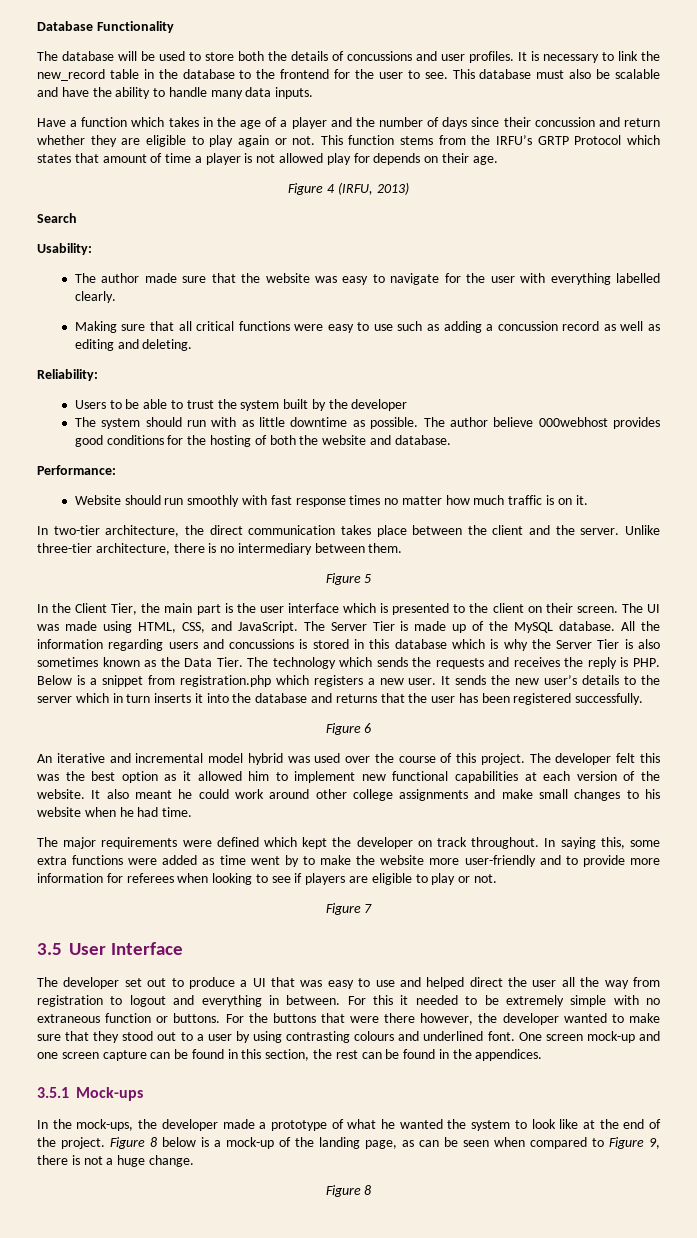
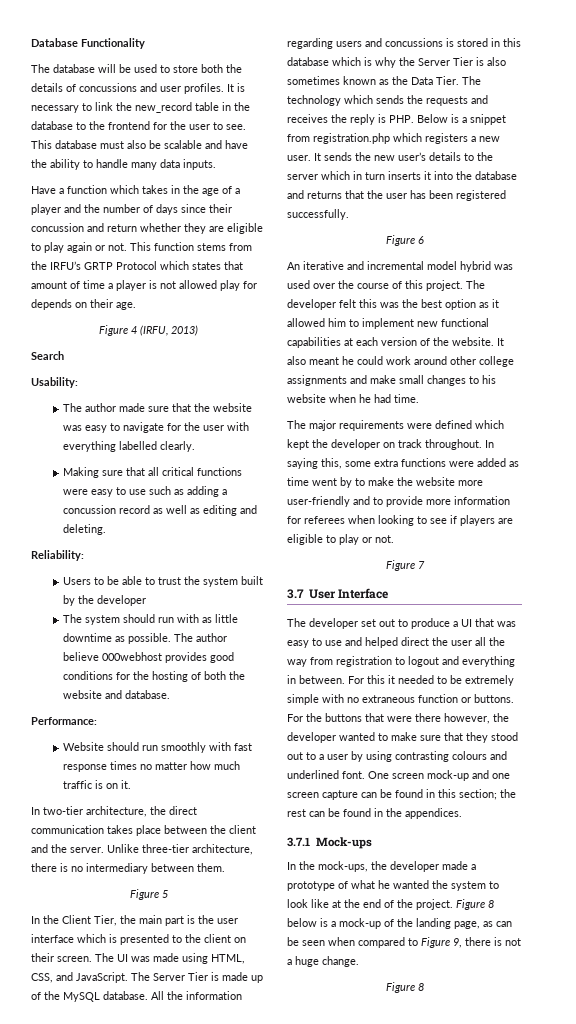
[37,943,62,955] 3.5 -> [287,589,304,599] 3.7
[265,1049,310,1061] section, -> [459,789,497,800] section;
[37,1087,69,1098] 3.5.1 -> [287,837,310,847] 3.7.1

